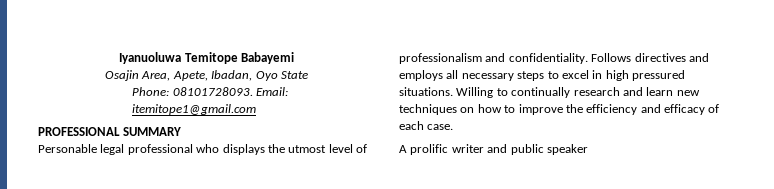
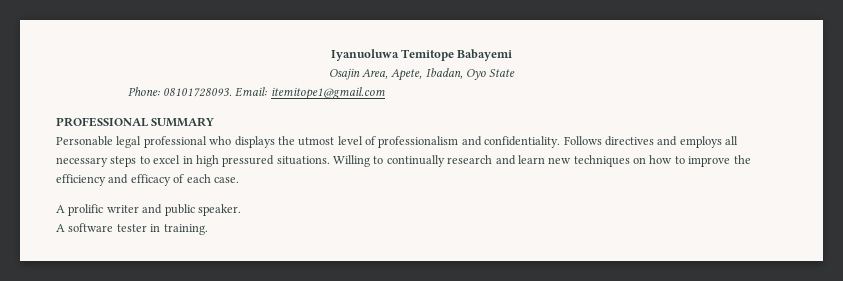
[546,144,588,155] speaker -> [197,204,241,216] [56,223,208,235] speaker. // A software tester in training.

